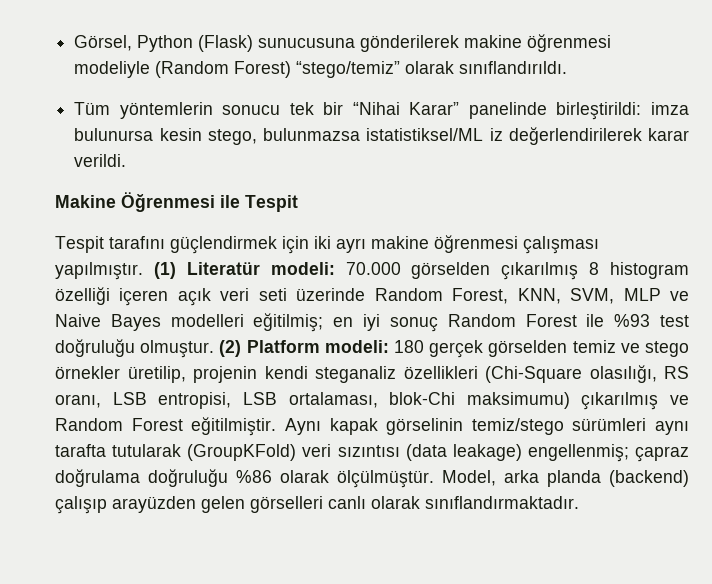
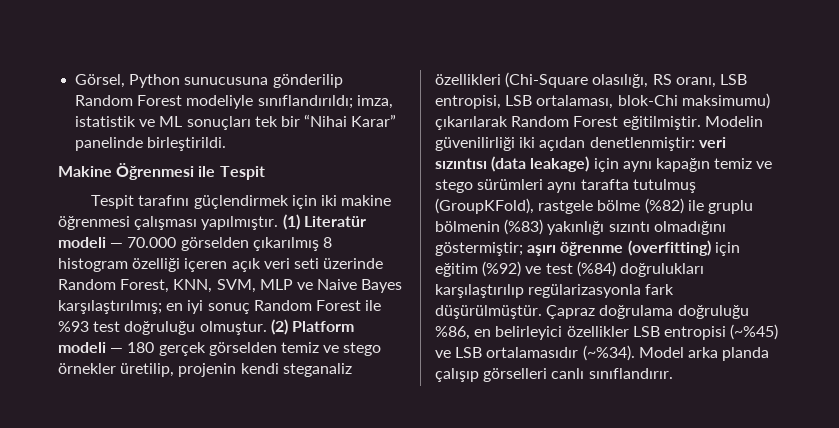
[198,34,612,52] [74,61,568,78] [74,102,281,119] (Flask) sunucusuna gönderilerek makine öğrenmesi modeliyle (Random Forest) “stego/temiz” olarak sınıflandırıldı. // Tüm yöntemlerin sonucu -> [184,74,343,88] [75,95,393,109] [75,116,251,130] sunucusuna gönderilip Random Forest modeliyle sınıflandırıldı; imza, istatistik ve ML sonuçları
[556,102,689,120] [74,127,689,145] [74,154,127,167] birleştirildi: imza bulunursa kesin stego, bulunmazsa istatistiksel/ML iz değerlendirilerek karar verildi. -> [147,137,227,151] birleştirildi.
[336,238,366,253] ayrı -> (337, 200) none
[270,262,335,275] modeli: -> [58,237,124,248] modeli —
[170,313,324,332] modelleri eğitilmiş; -> [58,300,162,314] karşılaştırılmış;
[324,340,389,353] modeli: -> [58,342,124,353] modeli —
[581,392,689,410] çıkarılmış ve -> [435,116,508,130] çıkarılarak
[284,418,689,435] [55,444,689,462] [55,469,689,488] [55,496,579,514] Aynı kapak görselinin temiz/stego sürümleri aynı tarafta tutularak (GroupKFold) veri sızıntısı (data leakage) engellenmiş; çapraz doğrulama doğruluğu %86 olarak ölçülmüştür. Model, arka planda (backend) çalışıp arayüzden gelen görselleri canlı olarak sınıflandırmaktadır. -> [704,116,763,127] [435,137,726,151] [435,156,773,172] [435,179,696,193] [435,198,753,214] [435,219,726,235] [435,240,740,256] [435,261,704,277] [435,284,675,298] [435,305,749,319] [435,324,779,340] [435,345,770,361] [435,368,673,382] Modelin güvenilirliği iki açıdan denetlenmiştir: veri sızıntısı (data leakage) için aynı kapağın temiz ve stego sürümleri aynı tarafta tutulmuş (GroupKFold), rastgele bölme (%82) ile gruplu bölmenin (%83) yakınlığı sızıntı olmadığını göstermiştir; aşırı öğrenme (overfitting) için eğitim (%92) ve test (%84) doğrulukları karşılaştırılıp regülarizasyonla fark düşürülmüştür. Çapraz doğrulama doğruluğu %86, en belirleyici özellikler LSB entropisi (~%45) ve LSB ortalamasıdır (~%34). Model arka planda çalışıp görselleri canlı sınıflandırır.

